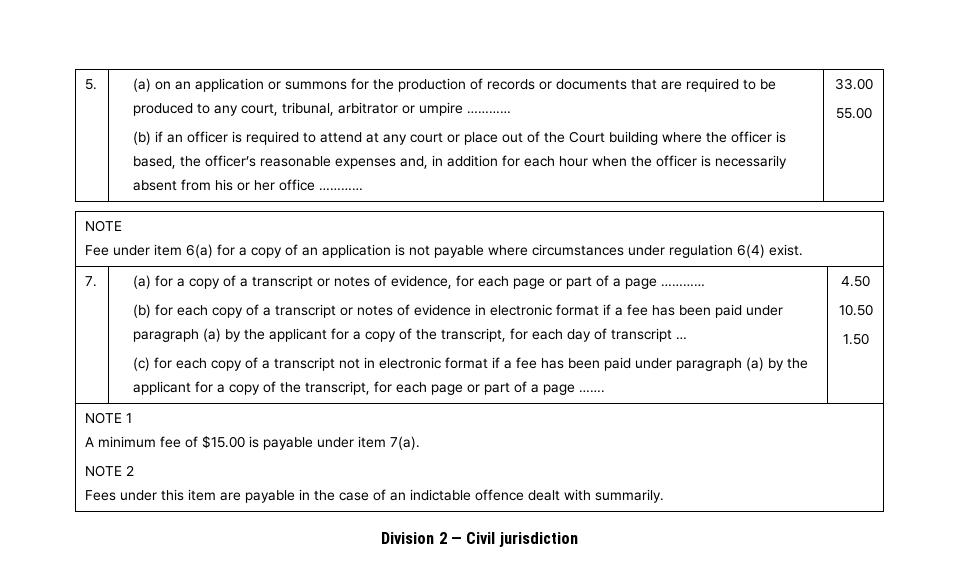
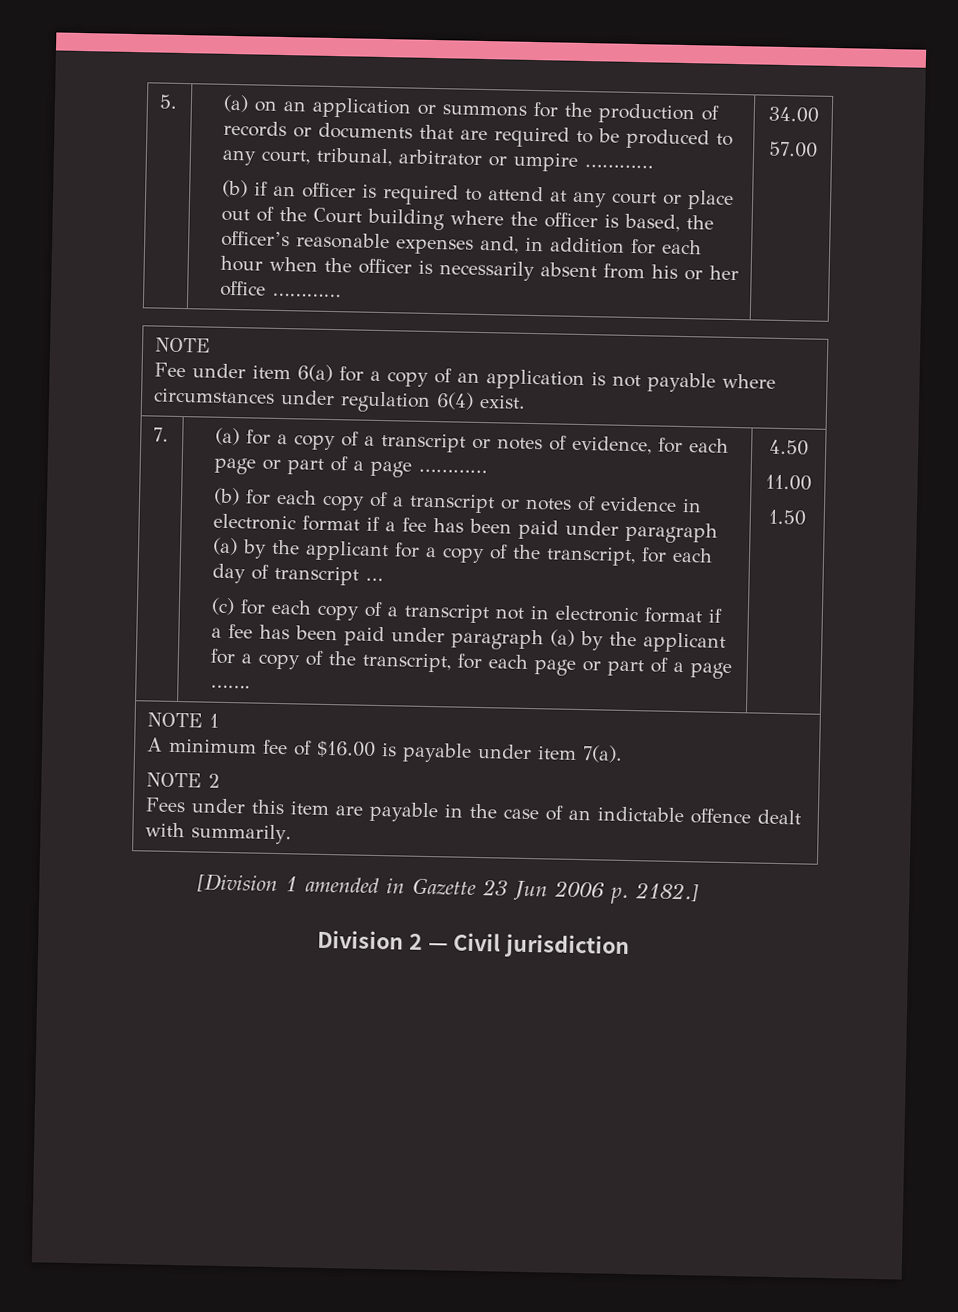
[834,78,873,90] [835,107,872,119] 33.00 // 55.00 -> [767,106,819,123] [767,141,818,158] 34.00 // 57.00
[838,304,873,316] 10.50 -> [764,474,812,491] 11.00
[202,435,246,449] $15.00 -> [316,740,377,758] $16.00
(665, 496) none -> [197,873,700,905] // [Division 1 amended in Gazette 23 Jun 2006 p. 2182.]

